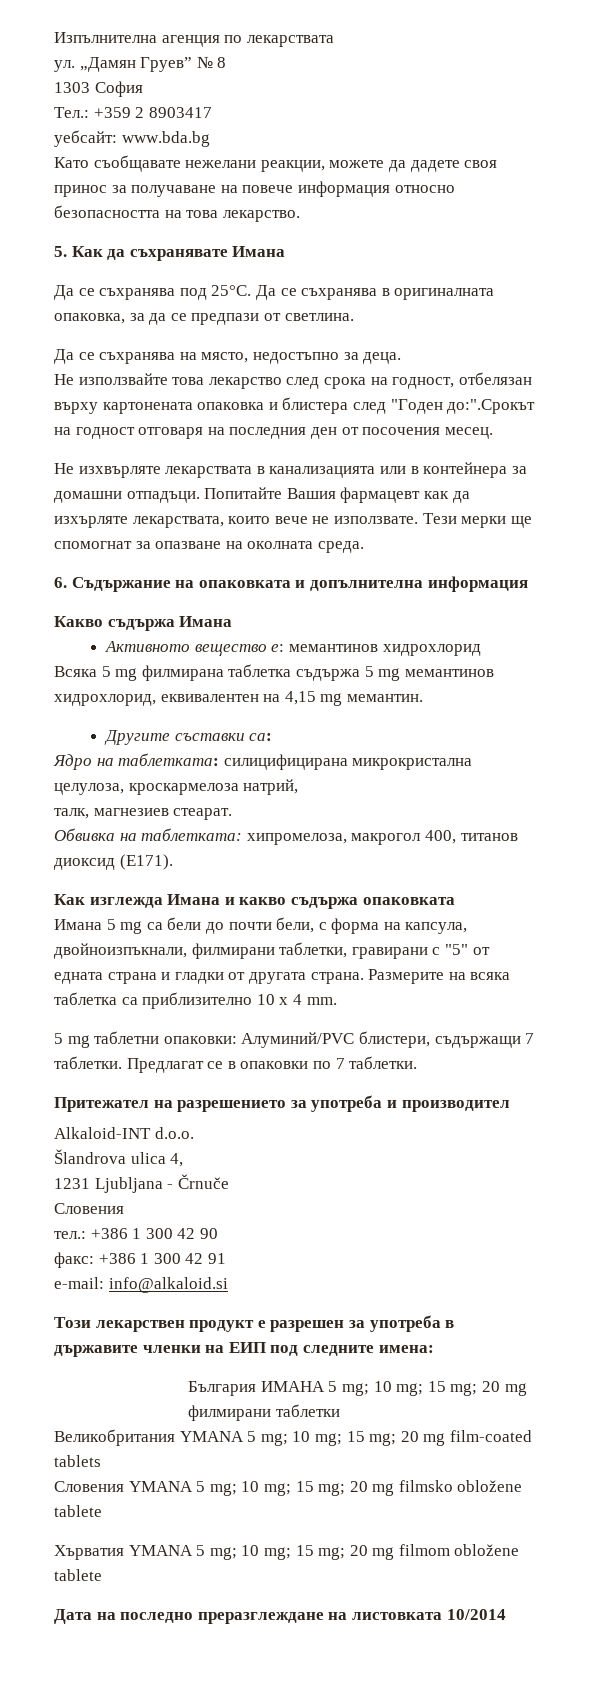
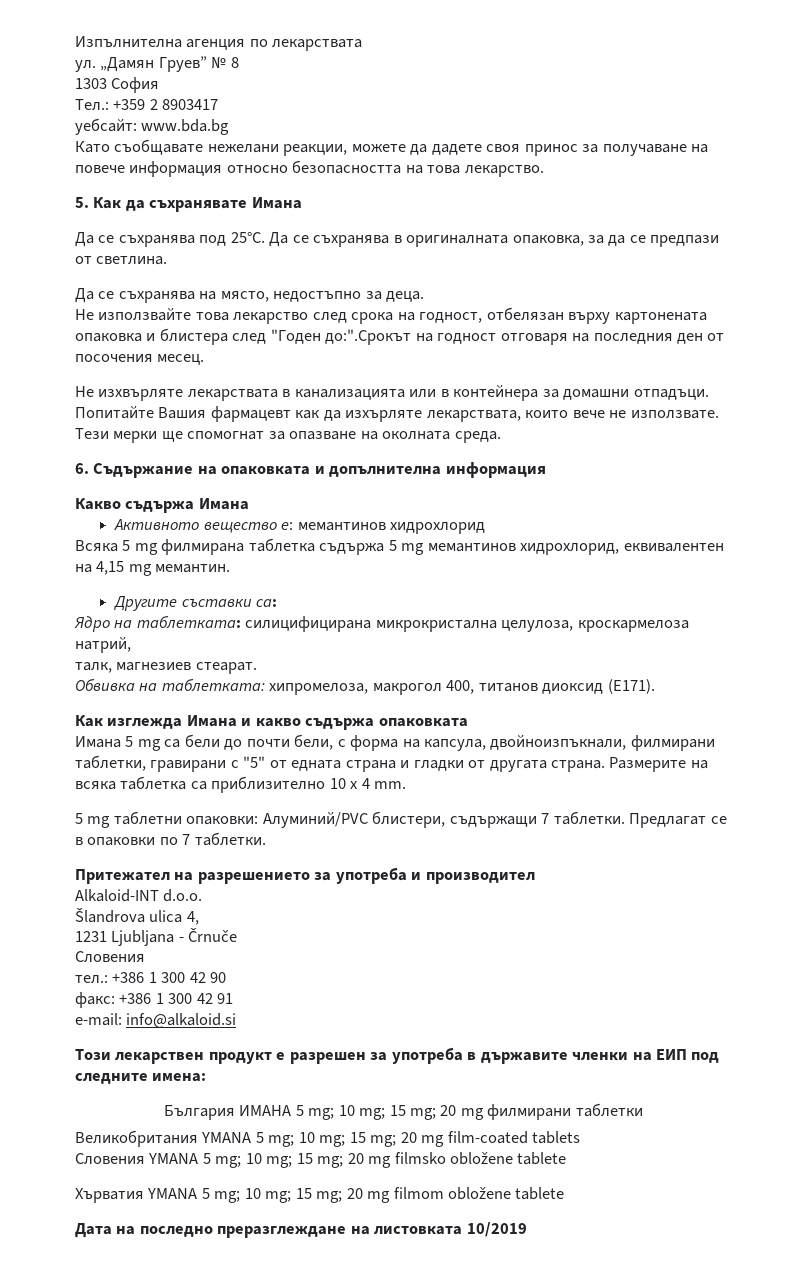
[446,1609,506,1620] 10/2014 -> [466,1222,527,1237] 10/2019

